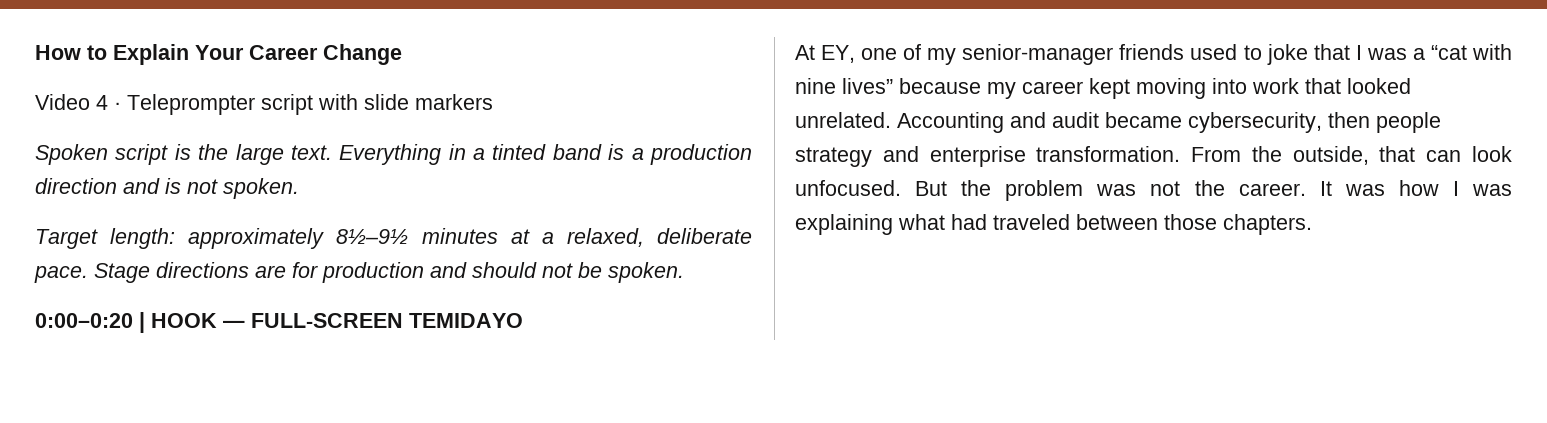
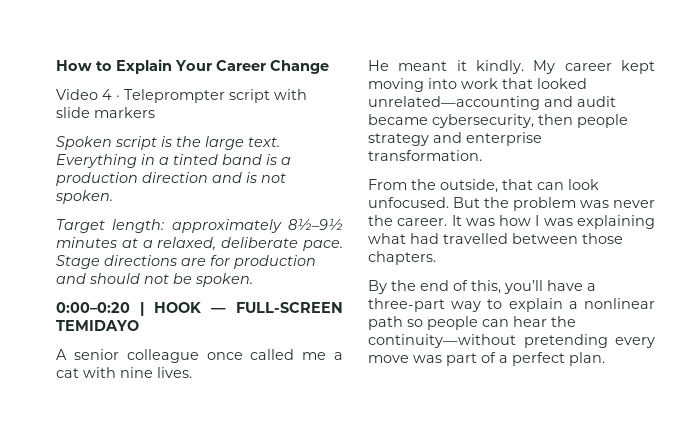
[795,44,1513,65] [795,78,1016,99] At EY, one of my senior-manager friends used to joke that I was a “cat with nine lives” because my -> [56,349,344,363] [56,367,192,378] [368,60,556,74] A senior colleague once called me a cat with nine lives. // He meant it kindly. My
[795,112,1004,133] unrelated. Accounting -> [368,96,540,110] unrelated—accounting
(1181, 154) none -> (482, 155) //
[1150,181,1181,196] not -> [613,200,655,208] never
[993,214,1070,230] traveled -> [443,233,508,244] travelled
(1312, 224) none -> [368,280,596,294] [368,298,655,312] [368,316,576,330] [368,334,655,348] [368,352,605,366] // By the end of this, you’ll have a three-part way to explain a nonlinear path so people can hear the continuity—without pretending every move was part of a perfect plan.

